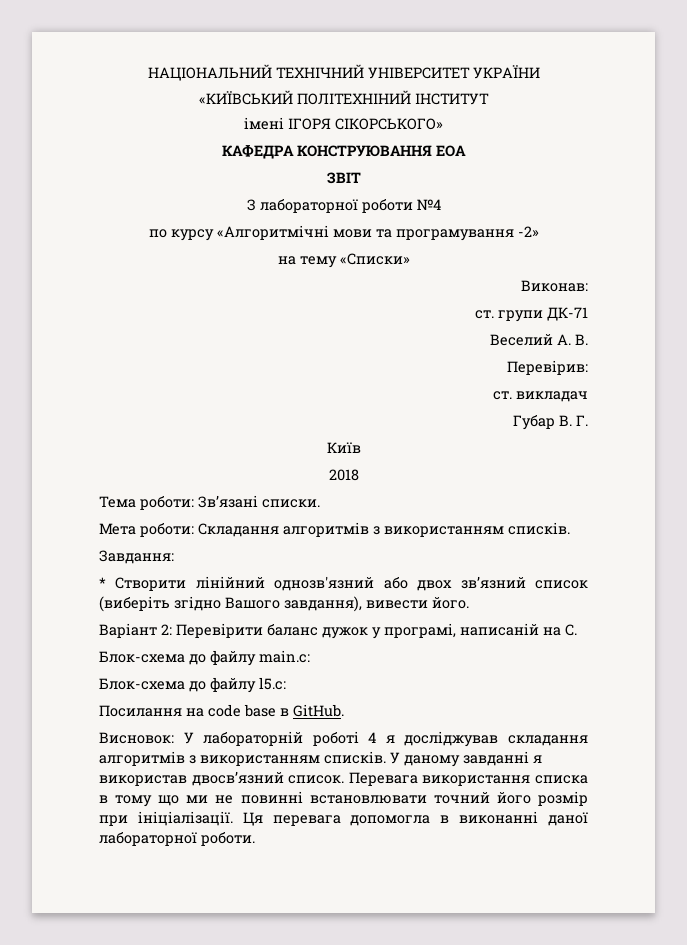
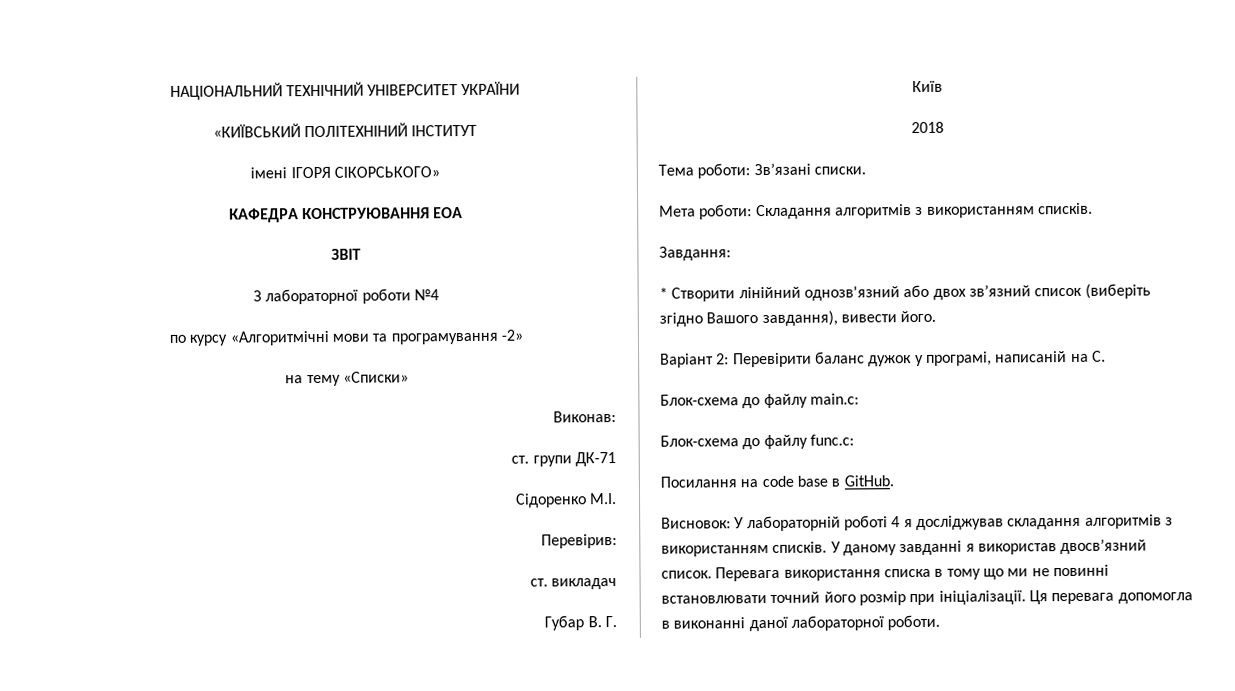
[490,334,588,346] Веселий А. В. -> [514,493,617,508] Сідоренко М.І.
[259,677,286,690] l5.c: -> [809,434,854,446] func.c:

